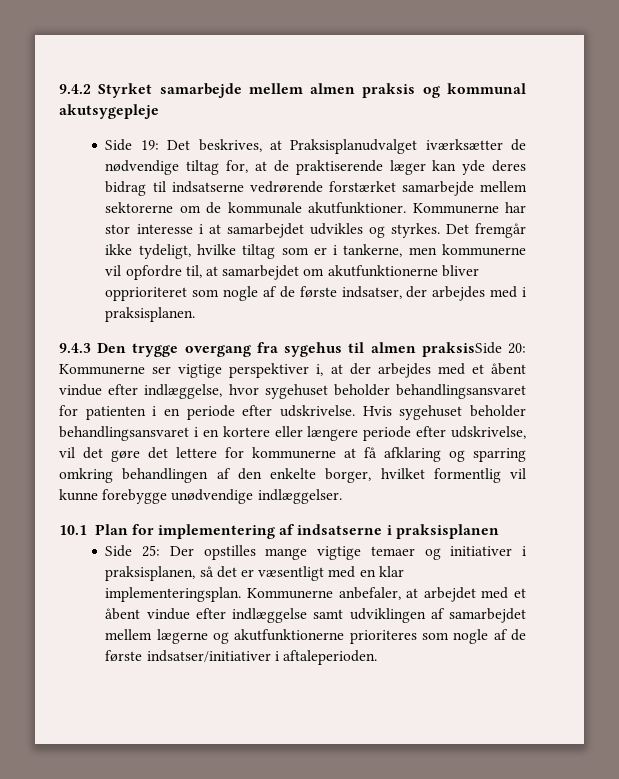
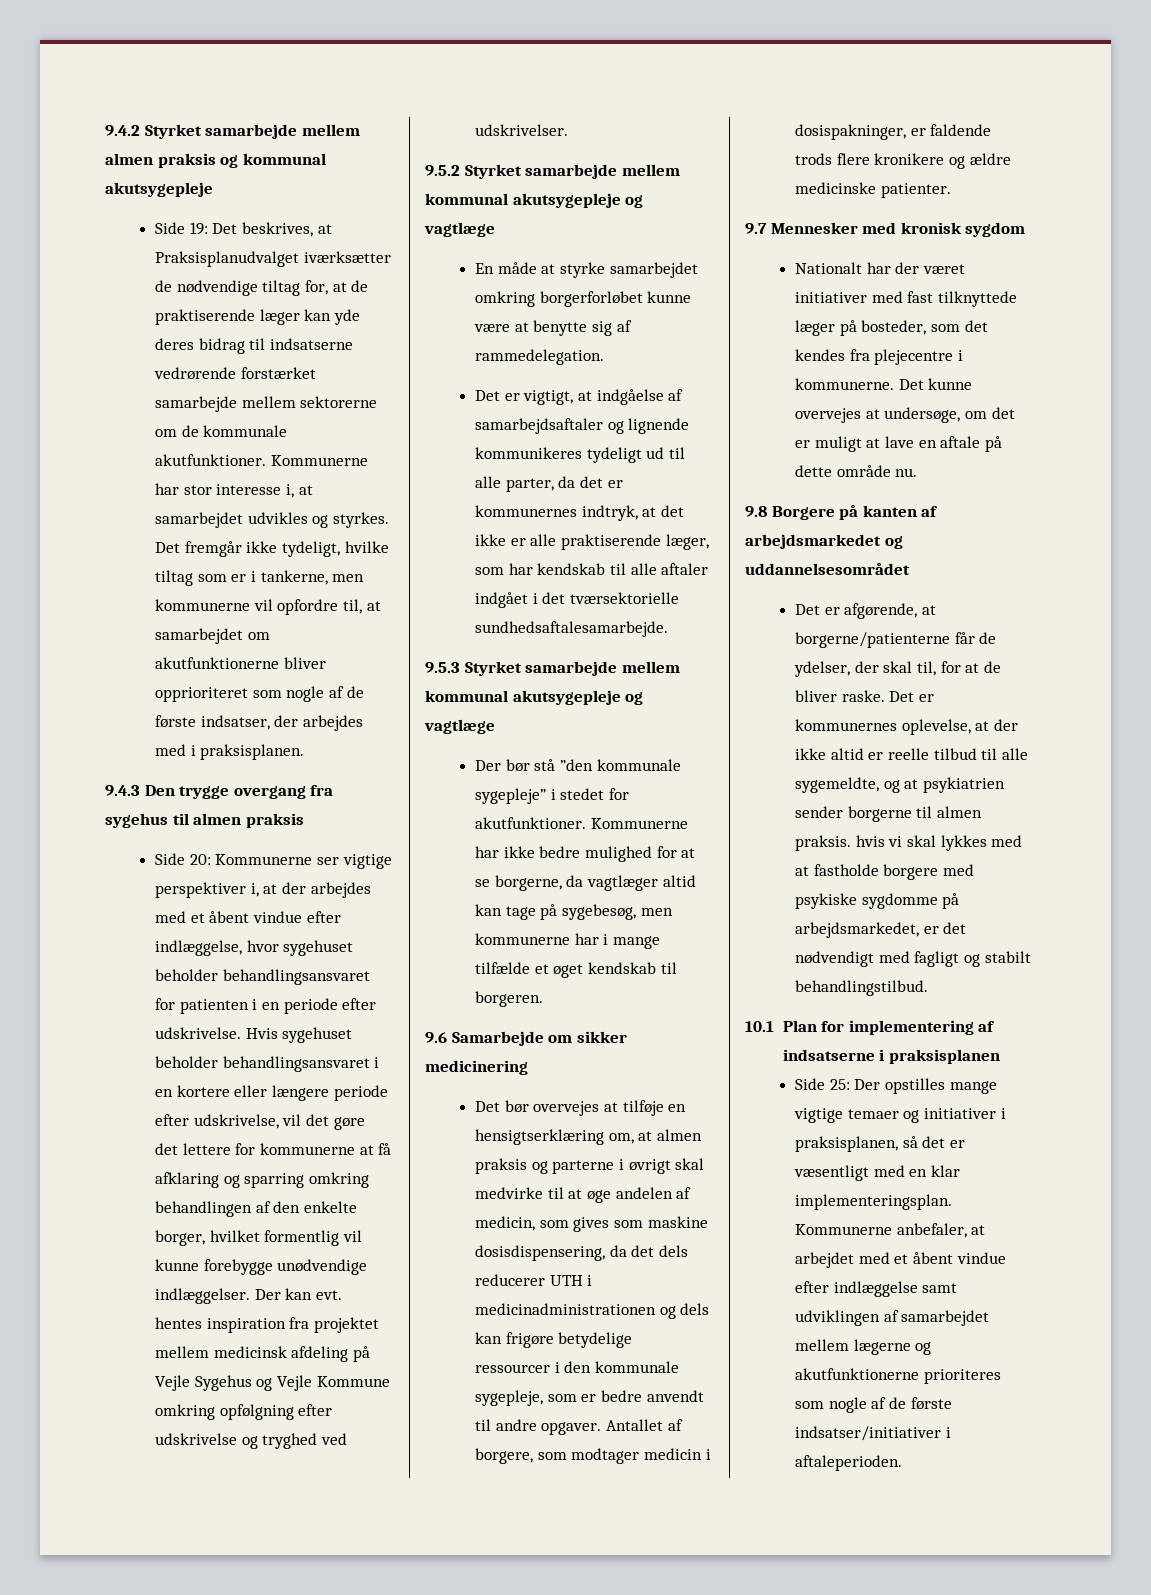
[198,224,203,234] i -> [286,484,295,498] i,
[421,342,502,357] praksisSide -> [245,813,304,828] [155,853,186,865] praksis // Side
(342, 496) none -> [254,1288,343,1300] [155,1317,380,1333] [155,1346,371,1362] [155,1375,390,1391] [155,1404,333,1420] [155,1433,348,1449] [475,124,569,136] [425,164,680,179] [425,193,644,208] [424,222,495,237] [475,262,698,278] [475,291,692,307] [474,320,632,336] [475,349,605,365] [475,389,684,405] [475,418,690,434] [475,447,686,463] [475,476,623,492] [475,505,685,521] [475,534,709,550] [475,563,709,575] [475,592,680,608] [475,621,669,637] [425,661,680,676] [425,690,644,705] [424,719,495,734] [475,759,681,772] [475,788,630,804] [475,817,688,829] [475,846,696,862] [475,875,696,891] [475,904,673,920] [475,933,661,949] [475,962,677,978] [475,991,544,1007] [425,1031,627,1046] [425,1060,528,1075] [475,1100,687,1116] [475,1129,703,1145] [475,1158,705,1174] [475,1187,692,1203] [475,1216,708,1232] [475,1245,689,1261] [475,1274,593,1286] [475,1303,710,1319] [475,1332,633,1348] [475,1361,680,1373] [475,1390,704,1406] [475,1419,683,1435] [475,1448,711,1464] [795,124,992,140] [795,153,1011,169] [795,182,951,198] [745,222,1026,237] [795,262,966,274] [795,291,1018,307] [795,320,988,336] [795,349,964,365] [795,378,973,390] [795,407,1015,423] [795,436,1002,452] [795,465,918,477] [745,505,939,520] [745,534,903,549] [745,563,910,575] [795,603,937,619] [795,632,997,648] [794,661,1001,677] [795,690,935,702] [795,719,1019,735] [795,748,1028,760] [795,777,1006,793] [795,806,983,822] [795,835,1023,851] [795,864,975,880] [795,893,960,909] [795,922,967,938] [795,951,1031,967] [795,980,929,996] Der kan evt. hentes inspiration fra projektet mellem medicinsk afdeling på Vejle Sygehus og Vejle Kommune omkring opfølgning efter udskrivelse og tryghed ved udskrivelser. // 9.5.2 Styrket samarbejde mellem kommunal akutsygepleje og vagtlæge // En måde at styrke samarbejdet omkring borgerforløbet kunne være at benytte sig af rammedelegation. // Det er vigtigt, at indgåelse af samarbejdsaftaler og lignende kommunikeres tydeligt ud til alle parter, da det er kommunernes indtryk, at det ikke er alle praktiserende læger, som har kendskab til alle aftaler indgået i det tværsektorielle sundhedsaftalesamarbejde. // 9.5.3 Styrket samarbejde mellem kommunal akutsygepleje og vagtlæge // Der bør stå ”den kommunale sygepleje” i stedet for akutfunktioner. Kommunerne har ikke bedre mulighed for at se borgerne, da vagtlæger altid kan tage på sygebesøg, men kommunerne har i mange tilfælde et øget kendskab til borgeren. // 9.6 Samarbejde om sikker medicinering // Det bør overvejes at tilføje en hensigtserklæring om, at almen praksis og parterne i øvrigt skal medvirke til at øge andelen af medicin, som gives som maskine dosisdispensering, da det dels reducerer UTH i medicinadministrationen og dels kan frigøre betydelige ressourcer i den kommunale sygepleje, som er bedre anvendt til andre opgaver. Antallet af borgere, som modtager medicin i dosispakninger, er faldende trods flere kronikere og ældre medicinske patienter. // 9.7 Mennesker med kronisk sygdom // Nationalt har der været initiativer med fast tilknyttede læger på bosteder, som det kendes fra plejecentre i kommunerne. Det kunne overvejes at undersøge, om det er muligt at lave en aftale på dette område nu. // 9.8 Borgere på kanten af arbejdsmarkedet og uddannelsesområdet // Det er afgørende, at borgerne/patienterne får de ydelser, der skal til, for at de bliver raske. Det er kommunernes oplevelse, at der ikke altid er reelle tilbud til alle sygemeldte, og at psykiatrien sender borgerne til almen praksis. hvis vi skal lykkes med at fastholde borgere med psykiske sygdomme på arbejdsmarkedet, er det nødvendigt med fagligt og stabilt behandlingstilbud.

